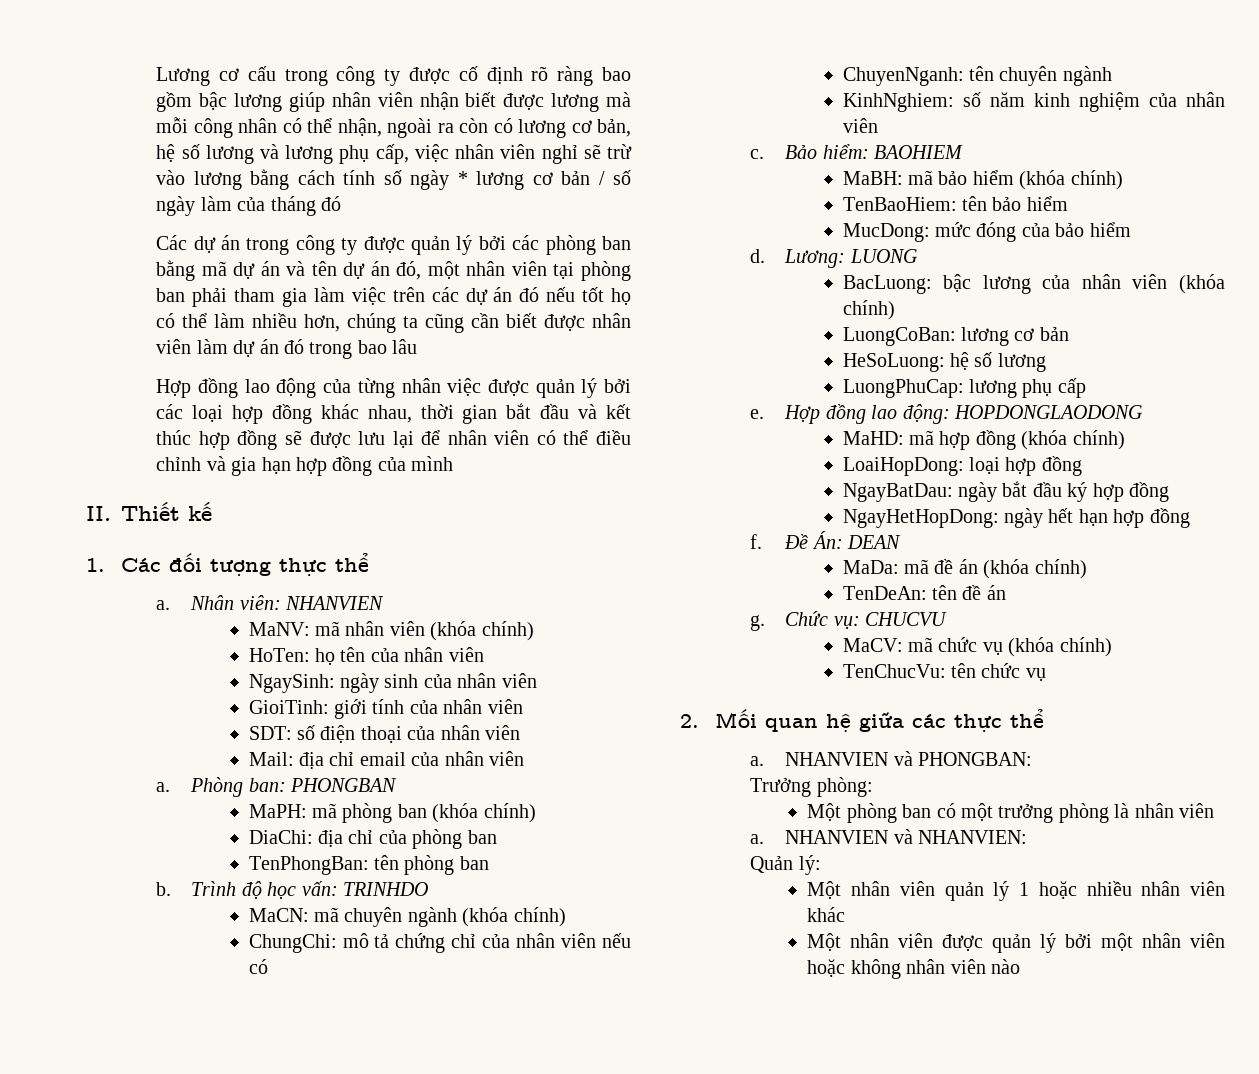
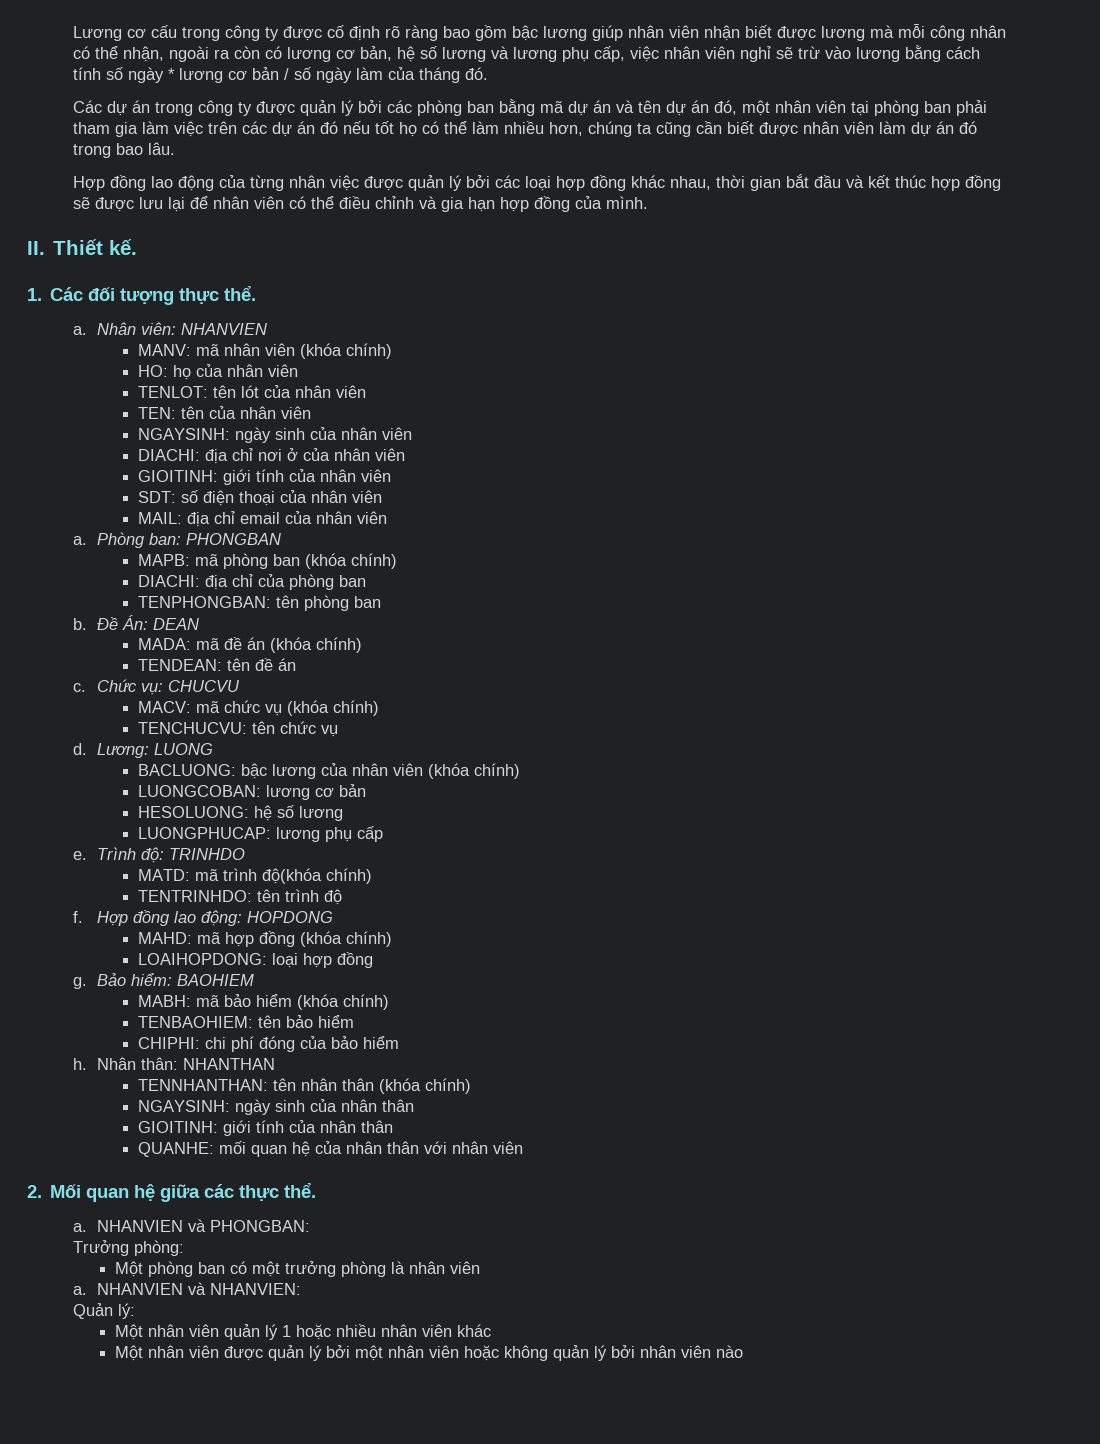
[320,196,341,211] đó -> [465,67,489,80] đó.
[392,339,418,354] lâu -> [148,142,176,155] lâu.
[411,456,454,471] mình -> [606,196,649,209] mình.
[188,502,213,521] kế -> [109,239,138,255] kế.
[335,553,370,572] thể -> [224,286,257,301] thể.
[248,622,310,636] MaNV: -> [138,344,192,356] MANV:
[248,648,336,665] HoTen: họ -> [138,364,299,380] [138,385,367,398] [138,407,177,419] HO: họ của nhân viên // TENLOT: tên lót của nhân viên // TEN:
[248,674,335,693] NgaySinh: -> [138,428,231,440] NGAYSINH:
[248,700,329,714] GioiTinh: -> [138,448,406,464] [138,470,219,482] DIACHI: địa chỉ nơi ở của nhân viên // GIOITINH:
[248,752,294,766] Mail: -> [138,512,183,524] MAIL:
[248,804,307,818] MaPH: -> [138,554,191,566] MAPB:
[248,830,313,844] DiaChi: -> [138,575,201,587] DIACHI:
[248,856,369,875] TenPhongBan: -> [138,596,272,608] TENPHONGBAN:
[191,881,429,899] [248,907,566,927] [248,933,631,953] [248,959,268,974] [842,66,1112,86] [842,92,1225,112] [842,118,878,133] [750,144,964,159] [842,170,1123,190] [842,196,1068,211] [842,222,1131,242] [750,249,918,268] [842,274,1225,294] [842,300,895,320] [842,327,1069,346] [842,352,1046,372] [842,378,1086,398] [750,404,1144,424] [842,430,1125,450] [842,456,1082,476] [842,481,1170,502] [842,508,1190,528] [750,534,763,549] Trình độ học vấn: TRINHDO // MaCN: mã chuyên ngành (khóa chính) // ChungChi: mô tả chứng chỉ của nhân viên nếu có // ChuyenNganh: tên chuyên ngành // KinhNghiem: số năm kinh nghiệm của nhân viên // c. Bảo hiểm: BAOHIEM // MaBH: mã bảo hiểm (khóa chính) // TenBaoHiem: tên bảo hiểm // MucDong: mức đóng của bảo hiểm // d. Lương: LUONG // BacLuong: bậc lương của nhân viên (khóa chính) // LuongCoBan: lương cơ bản // HeSoLuong: hệ số lương // LuongPhuCap: lương phụ cấp // e. Hợp đồng lao động: HOPDONGLAODONG // MaHD: mã hợp đồng (khóa chính) // LoaiHopDong: loại hợp đồng // NgayBatDau: ngày bắt đầu ký hợp đồng // NgayHetHopDong: ngày hết hạn hợp đồng // f. -> (88, 624) none
[842,560,899,574] MaDa: -> [138,638,192,650] MADA:
[842,586,927,600] TenDeAn: -> [138,659,223,671] TENDEAN:
[750,615,766,631] g. -> [73,683,87,692] c.
[842,638,903,652] MaCV: -> [138,701,192,713] MACV:
[842,664,946,678] TenChucVu: -> [138,722,248,734] TENCHUCVU:
(1046, 674) none -> [73,743,213,758] [138,763,521,779] [138,784,367,800] [138,805,344,821] [138,826,384,842] [73,847,245,863] [138,868,373,884] [138,889,343,905] [73,910,333,926] [138,931,393,947] [138,952,374,968] [73,973,254,989] [138,994,390,1010] [138,1015,355,1028] [138,1036,400,1052] [73,1057,275,1070] [138,1078,472,1094] [138,1099,415,1115] [138,1120,394,1136] [138,1141,524,1157] // d. Lương: LUONG // BACLUONG: bậc lương của nhân viên (khóa chính) // LUONGCOBAN: lương cơ bản // HESOLUONG: hệ số lương // LUONGPHUCAP: lương phụ cấp // e. Trình độ: TRINHDO // MATD: mã trình độ(khóa chính) // TENTRINHDO: tên trình độ // f. Hợp đồng lao động: HOPDONG // MAHD: mã hợp đồng (khóa chính) // LOAIHOPDONG: loại hợp đồng // g. Bảo hiểm: BAOHIEM // MABH: mã bảo hiểm (khóa chính) // TENBAOHIEM: tên bảo hiểm // CHIPHI: chi phí đóng của bảo hiểm // h. Nhân thân: NHANTHAN // TENNHANTHAN: tên nhân thân (khóa chính) // NGAYSINH: ngày sinh của nhân thân // GIOITINH: giới tính của nhân thân // QUANHE: mối quan hệ của nhân thân với nhân viên
[1010,709,1045,728] thể -> [284,1183,317,1198] thể.
(901, 969) none -> [552,1345,635,1361] quản lý bởi

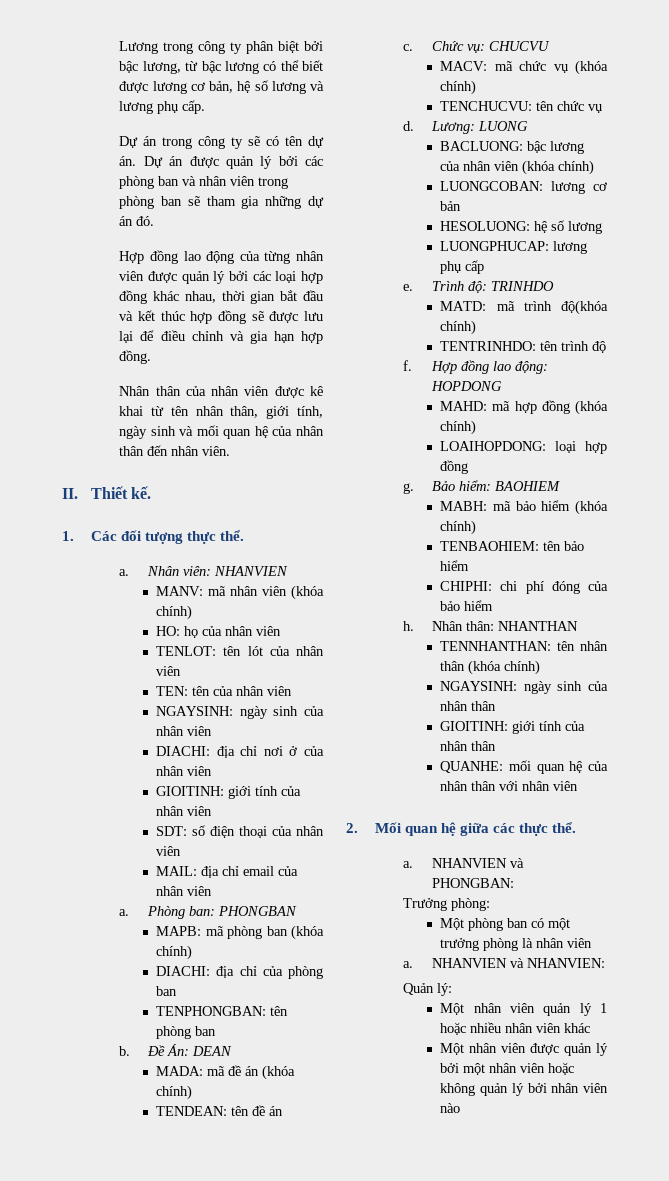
[127,24,1007,41] [73,46,283,62] cơ cấu trong công ty được cố định rõ ràng bao gồm bậc lương giúp nhân viên nhận biết được lương mà mỗi công nhân có thể nhận, ngoài ra còn có -> [163,41,323,54] [119,60,324,74] [119,81,149,93] trong công ty phân biệt bởi bậc lương, từ bậc lương có thể biết được
[594,45,981,62] [73,67,489,83] [73,100,253,116] cấp, việc nhân viên nghỉ sẽ trừ vào lương bằng cách tính số ngày * lương cơ bản / số ngày làm của tháng đó. // Các dự án trong công ty -> [182,100,206,114] [119,136,325,149] [119,156,184,168] cấp. // Dự án trong công ty sẽ có tên dự án. Dự án
[499,99,988,116] [73,121,978,137] [73,142,176,158] bằng mã dự án và tên dự án đó, một nhân viên tại phòng ban phải tham gia làm việc trên các dự án đó nếu tốt họ có thể làm nhiều hơn, chúng ta cũng cần biết được nhân viên làm dự án đó trong bao lâu. -> [182,176,289,189] [119,196,324,209] [119,216,155,226] và nhân viên trong phòng ban sẽ tham gia những dự án đó.
[330,175,360,191] việc -> [119,271,145,281] viên
[213,196,335,209] nhân viên có thể -> (155, 335) none
[534,196,649,212] đồng của mình. -> [119,350,152,364] [119,386,323,398] [119,406,323,419] [119,425,324,439] [119,445,231,456] đồng. // Nhân thân của nhân viên được kê khai từ tên nhân thân, giới tính, ngày sinh và mối quan hệ của nhân thân đến nhân viên.

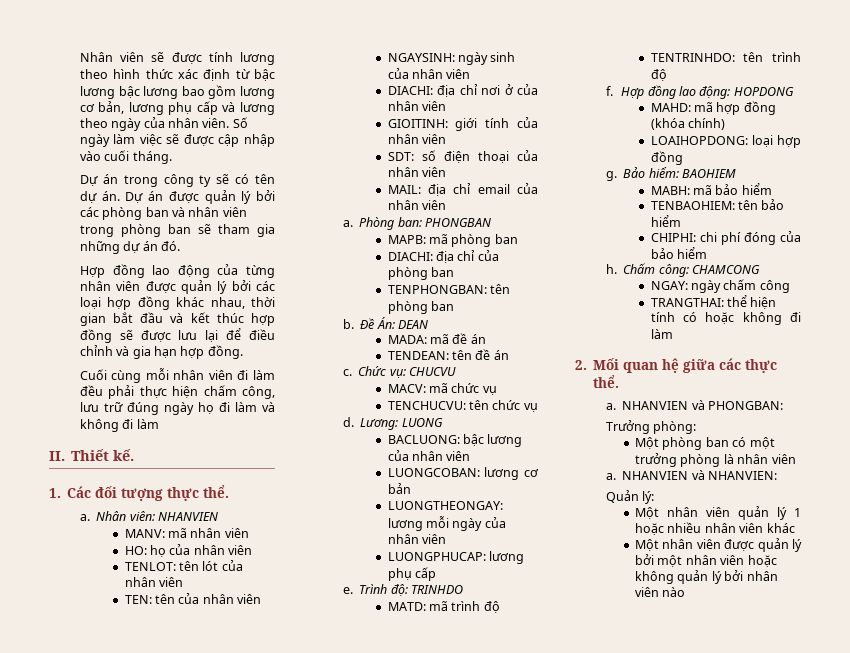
[119,41,323,54] [119,60,324,74] [119,80,324,94] [119,100,206,114] Lương trong công ty phân biệt bởi bậc lương, từ bậc lương có thể biết được lương cơ bản, hệ số lương và lương phụ cấp. -> [79,52,275,65] [79,69,275,81] [79,85,275,99] [79,101,275,115] [79,117,248,131] [79,134,275,147] [79,150,172,164] Nhân viên sẽ được tính lương theo hình thức xác định từ bậc lương bậc lương bao gồm lương cơ bản, lương phụ cấp và lương theo ngày của nhân viên. Số ngày làm việc sẽ được cập nhập vào cuối tháng.
[119,386,323,398] [119,406,323,419] [119,425,324,439] [119,445,231,456] Nhân thân của nhân viên được kê khai từ tên nhân thân, giới tính, ngày sinh và mối quan hệ của nhân thân đến nhân viên. -> [79,368,275,383] [79,385,275,399] [79,402,275,415] [79,419,159,432] Cuối cùng mỗi nhân viên đi làm đều phải thực hiện chấm công, lưu trữ đúng ngày họ đi làm và không đi làm
[291,585,324,600] [156,605,193,620] (khóa chính) -> (249, 533) none
[291,925,324,940] [156,945,193,960] (khóa chính) -> (518, 239) none
[262,1065,296,1080] [156,1085,193,1100] (khóa chính) -> (486, 339) none
[575,60,608,75] [440,80,477,95] (khóa chính) -> (497, 390) none
[522,160,595,175] (khóa chính) -> (471, 456) none
[440,220,603,234] HESOLUONG: hệ số lương -> [387,501,503,510] [387,516,506,531] [387,534,446,544] LUONGTHEONGAY: lương mỗi ngày của nhân viên
[561,300,608,315] [440,320,477,335] độ(khóa chính) -> [483,601,500,613] độ
[575,500,608,515] [440,520,477,535] (khóa chính) -> (772, 189) none
[432,621,579,631] [440,641,608,651] [440,660,541,675] [440,681,608,694] [440,701,497,711] [440,721,586,734] [440,741,497,751] [440,760,608,774] [440,781,579,791] Nhân thân: NHANTHAN // TENNHANTHAN: tên nhân thân (khóa chính) // NGAYSINH: ngày sinh của nhân thân // GIOITINH: giới tính của nhân thân // QUANHE: mối quan hệ của nhân thân với nhân viên -> [623,263,760,277] [650,279,790,293] [650,295,777,309] [650,312,801,325] [650,329,673,339] Chấm công: CHAMCONG // NGAY: ngày chấm công // TRANGTHAI: thể hiện tính có hoặc không đi làm

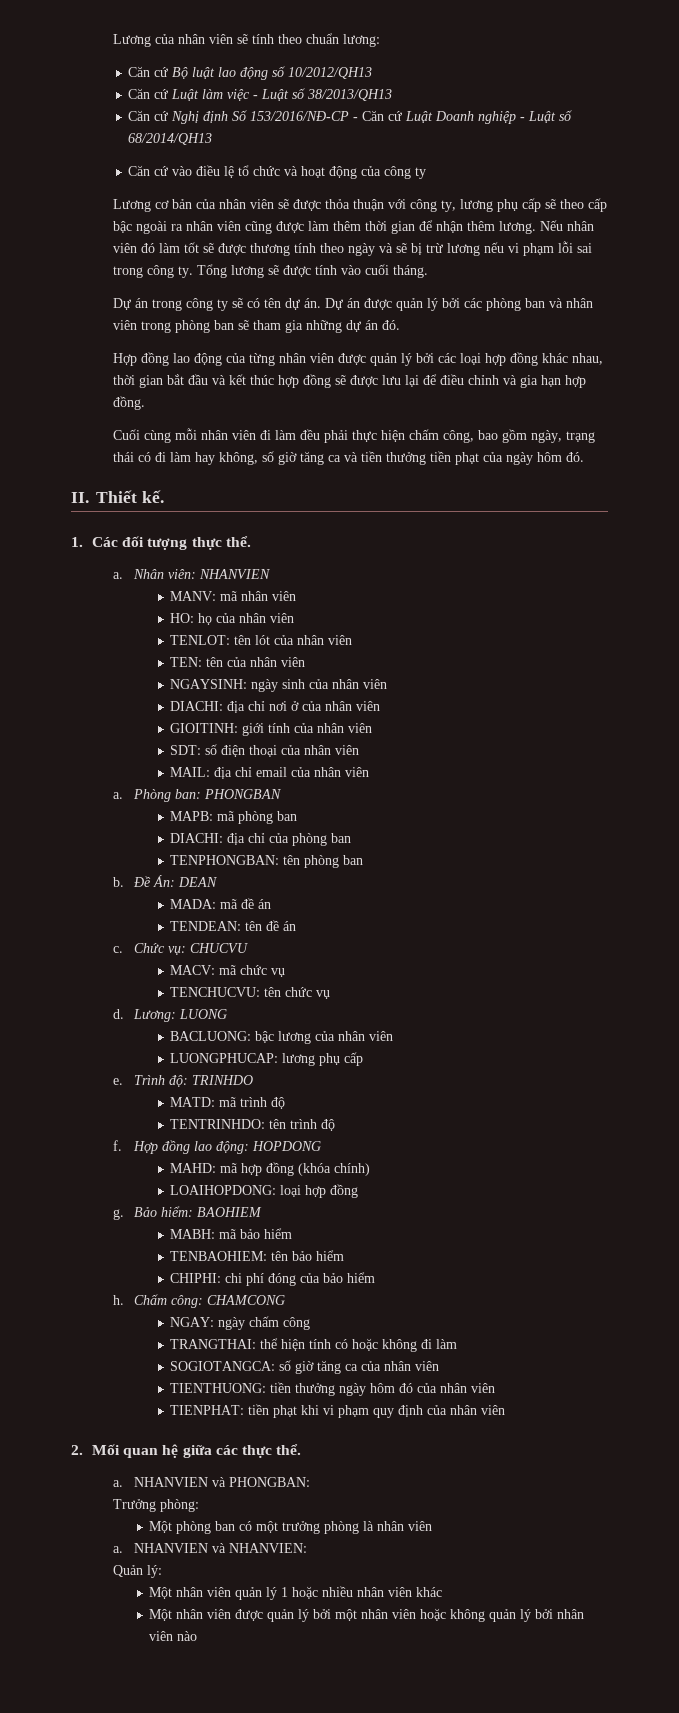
[79,52,275,65] [79,69,275,81] [79,85,275,99] [79,101,275,115] [79,117,248,131] [79,134,275,147] Nhân viên sẽ được tính lương theo hình thức xác định từ bậc lương bậc lương bao gồm lương cơ bản, lương phụ cấp và lương theo ngày của nhân viên. Số ngày làm việc sẽ được cập nhập -> [112,33,380,47] [128,66,373,80] [128,88,393,101] [128,110,573,124] [128,133,213,145] [128,165,427,179] [112,198,607,212] [112,220,594,234] [112,241,592,256] [112,264,337,278] Lương của nhân viên sẽ tính theo chuẩn lương: // Căn cứ Bộ luật lao động số 10/2012/QH13 // Căn cứ Luật làm việc - Luật số 38/2013/QH13 // Căn cứ Nghị định Số 153/2016/NĐ-CP - Căn cứ Luật Doanh nghiệp - Luật số 68/2014/QH13 // Căn cứ vào điều lệ tổ chức và hoạt động của công ty // Lương cơ bản của nhân viên sẽ được thỏa thuận với công ty, lương phụ cấp sẽ theo cấp bậc ngoài ra nhân viên cũng được làm thêm thời gian để nhận thêm lương. Nếu nhân viên đó làm tốt sẽ được thương tính theo ngày và sẽ bị trừ lương nếu vi phạm lỗi sai trong công ty. Tổng lương sẽ được tính
[79,402,275,415] [79,419,159,432] lưu trữ đúng ngày họ đi làm và không đi làm -> [477,429,595,443] [112,451,584,465] bao gồm ngày, trạng thái có đi làm hay không, số giờ tăng ca và tiền thưởng tiền phạt của ngày hôm đó.
[387,467,539,480] [387,483,411,494] [387,501,503,510] [387,516,506,531] [387,534,446,544] // LUONGCOBAN: lương cơ bản // LUONGTHEONGAY: lương mỗi ngày của nhân viên -> (394, 1036) none
(673, 334) none -> [170,1360,440,1374] [170,1382,496,1396] [170,1404,506,1418] // SOGIOTANGCA: số giờ tăng ca của nhân viên // TIENTHUONG: tiền thưởng ngày hôm đó của nhân viên // TIENPHAT: tiền phạt khi vi phạm quy định của nhân viên

